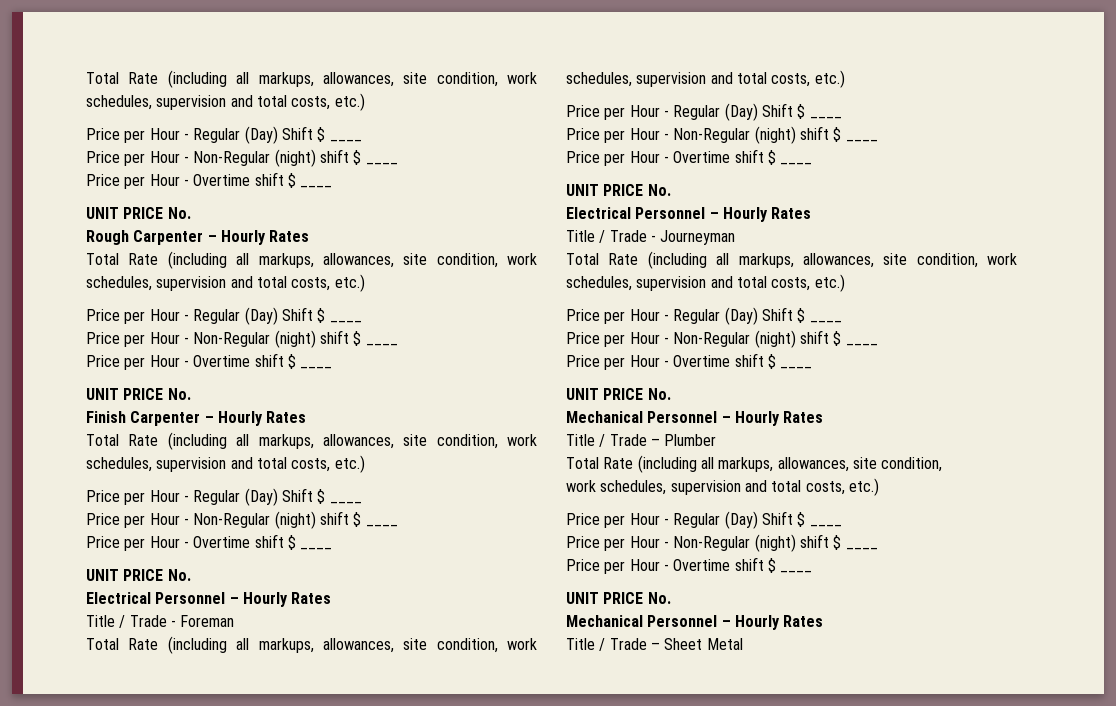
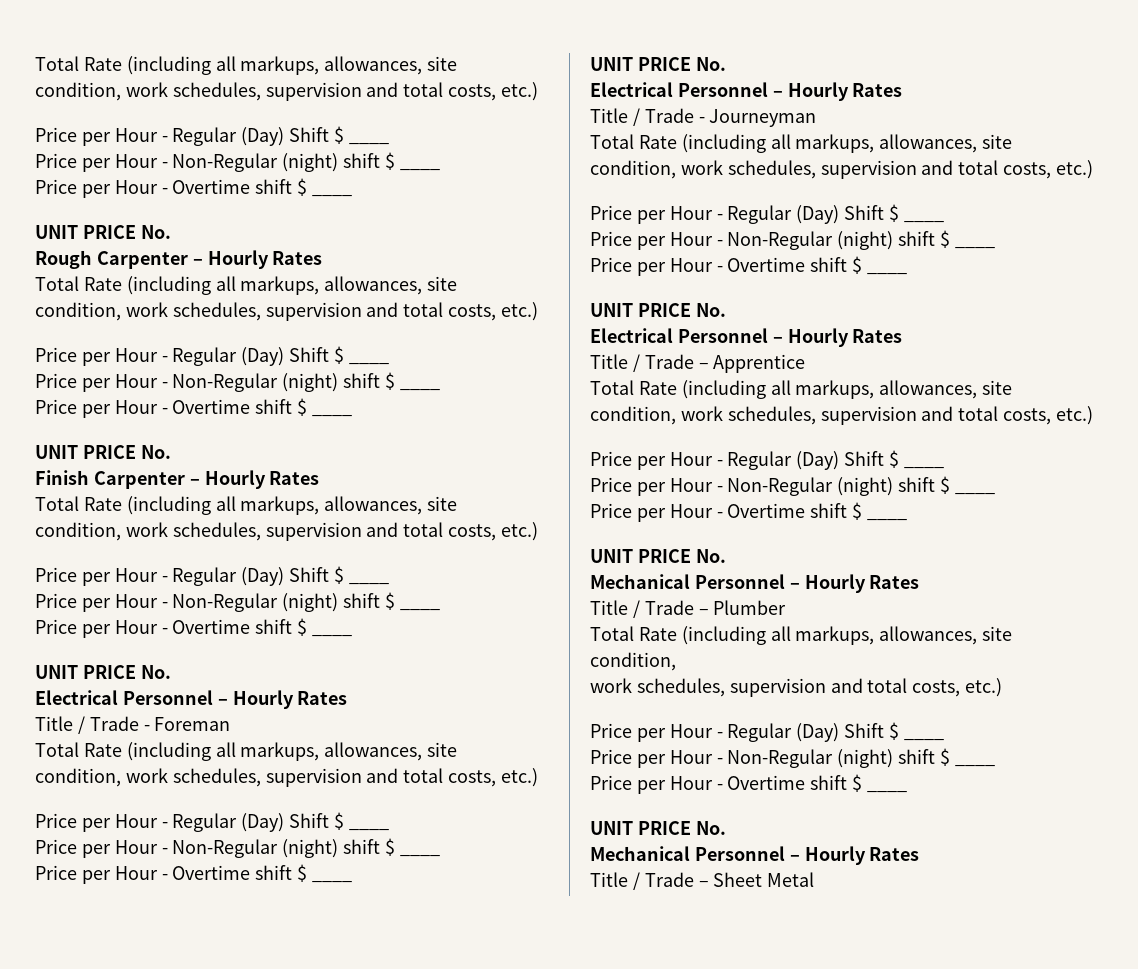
(671, 394) none -> [590,328,903,347] [590,354,806,373] [590,380,1013,399] [590,406,1094,425] [590,450,944,470] [590,476,995,496] [590,502,908,522] [590,549,726,563] // Electrical Personnel – Hourly Rates // Title / Trade – Apprentice // Total Rate (including all markups, allowances, site condition, work schedules, supervision and total costs, etc.) // Price per Hour - Regular (Day) Shift $ ____ // Price per Hour - Non-Regular (night) shift $ ____ // Price per Hour - Overtime shift $ ____ // UNIT PRICE No.

